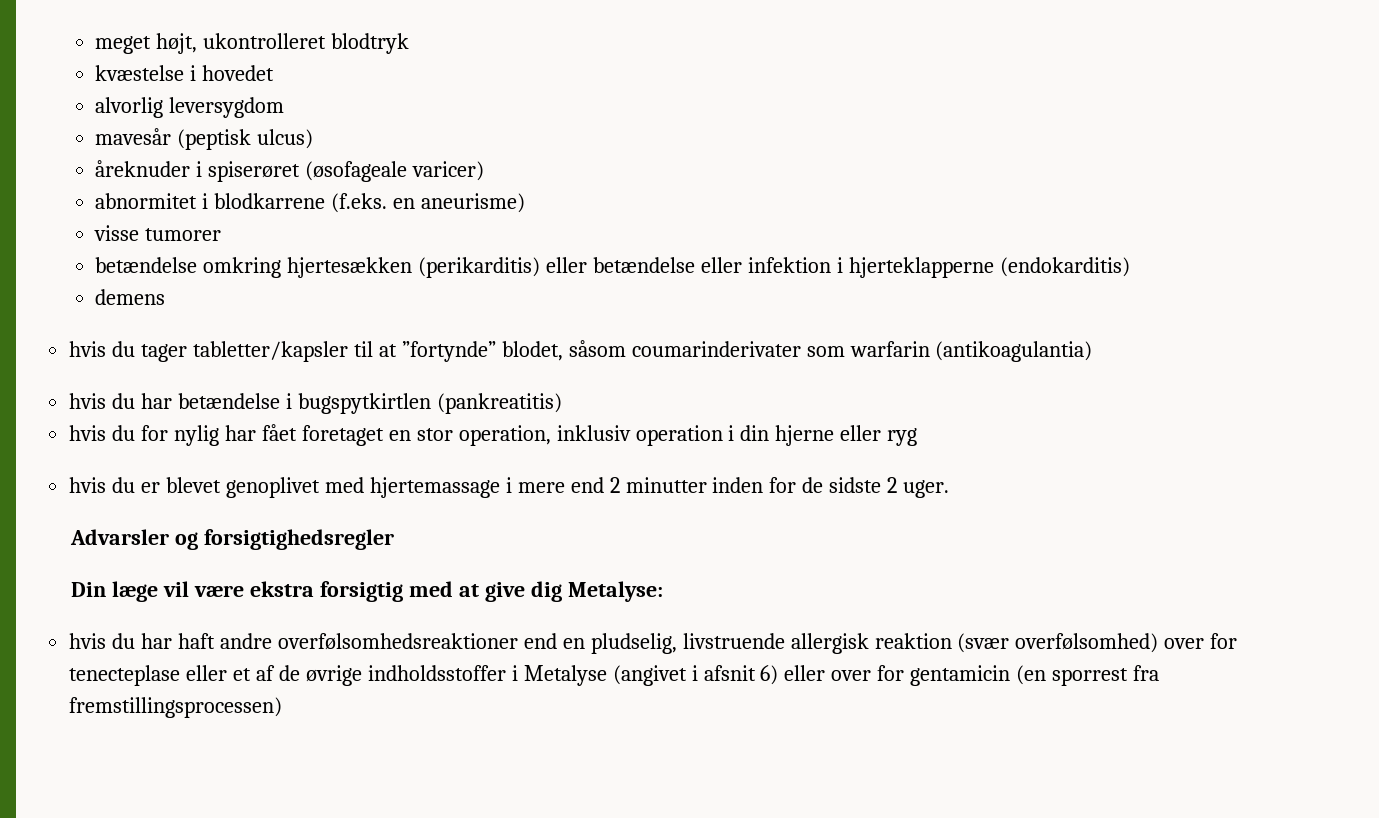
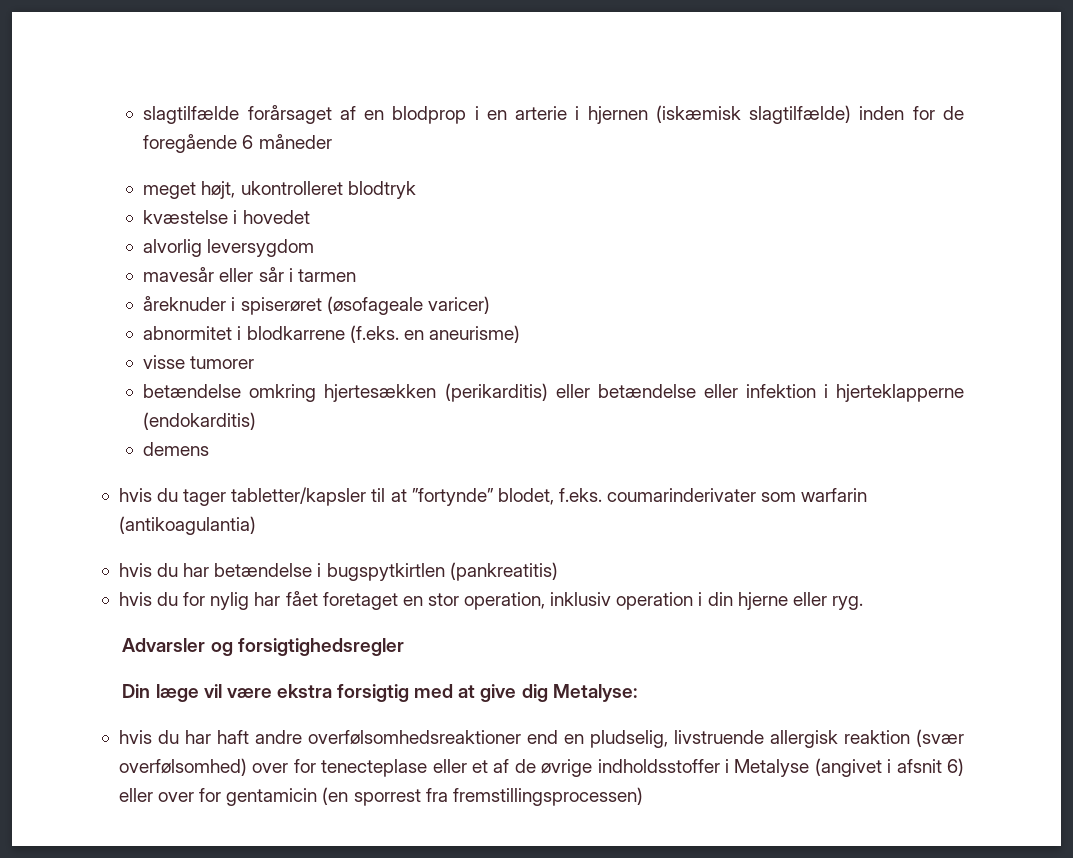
(95, 45) none -> [143,105,964,124] [143,134,332,153] slagtilfælde forårsaget af en blodprop i en arterie i hjernen (iskæmisk slagtilfælde) inden for de foregående 6 måneder //
[177,129,314,150] (peptisk ulcus) -> [219,267,356,282] eller sår i tarmen
[568,340,626,357] såsom -> [558,488,602,502] f.eks.
[887,428,918,446] [69,477,950,498] ryg // hvis du er blevet genoplivet med hjertemassage i mere end 2 minutter inden for de sidste 2 uger. -> [831,596,863,610] ryg.

